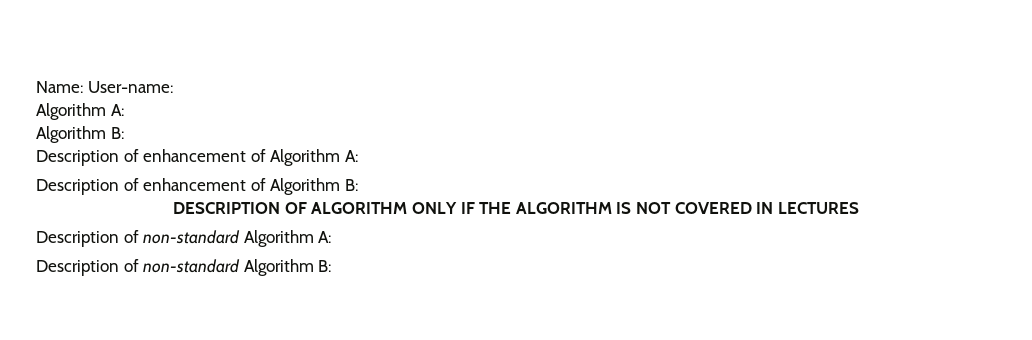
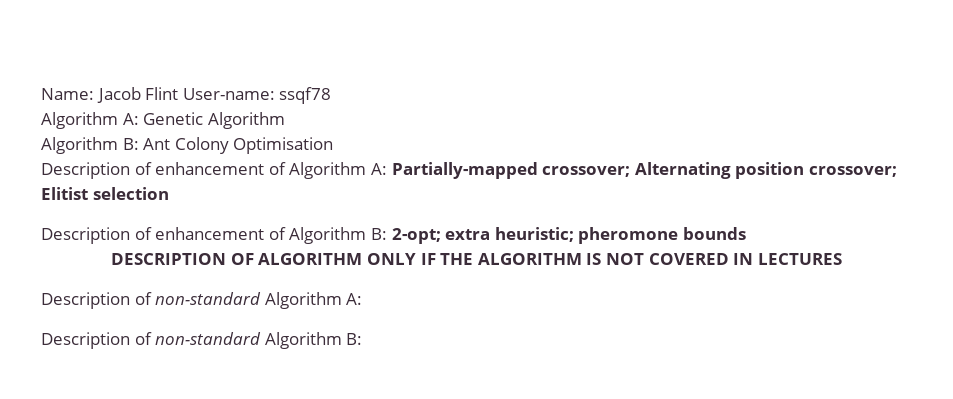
(83, 87) none -> [96,87,179,103] Jacob Flint
[36,103,124,120] [36,126,124,143] // Algorithm A: // Algorithm B: -> [279,87,332,104] [41,112,285,129] [41,137,334,154] ssqf78 // Algorithm A: Genetic Algorithm // Algorithm B: Ant Colony Optimisation
(358, 156) none -> [391,162,897,179] [41,187,169,200] Partially-mapped crossover; Alternating position crossover; Elitist selection
(358, 185) none -> [391,227,746,244] 2-opt; extra heuristic; pheromone bounds

